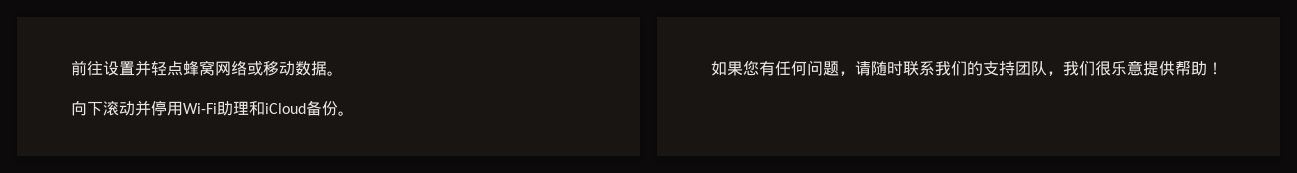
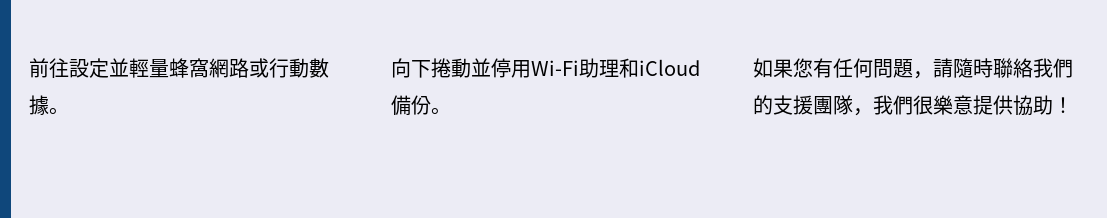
[103,60,327,76] 设置并轻点蜂窝网络或移动数据 -> [69,58,329,78] [29,95,49,115] 設定並輕量蜂窩網路或行動數據
[103,100,151,116] 滚动并 -> [431,58,491,78] 捲動並
[306,100,322,116] 备 -> [391,95,411,116] 備
[807,60,1191,76] 问题，请随时联系我们的支持团队，我们很乐意提供帮 -> [873,58,1073,79] [753,95,1033,116] 問題，請隨時聯絡我們的支援團隊，我們很樂意提供協

